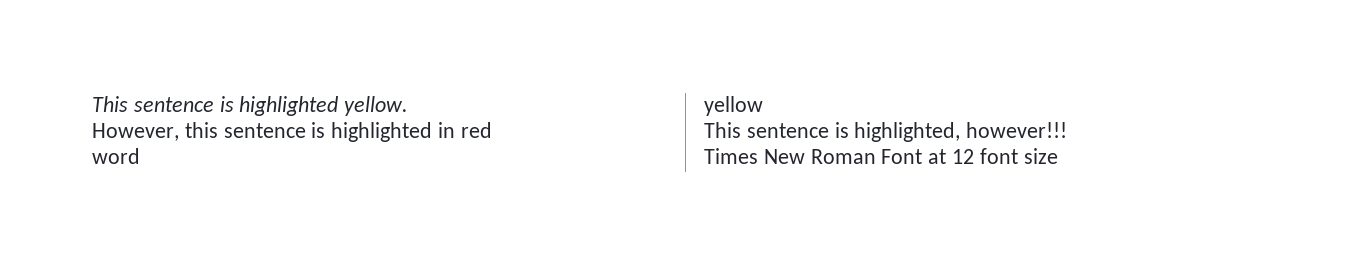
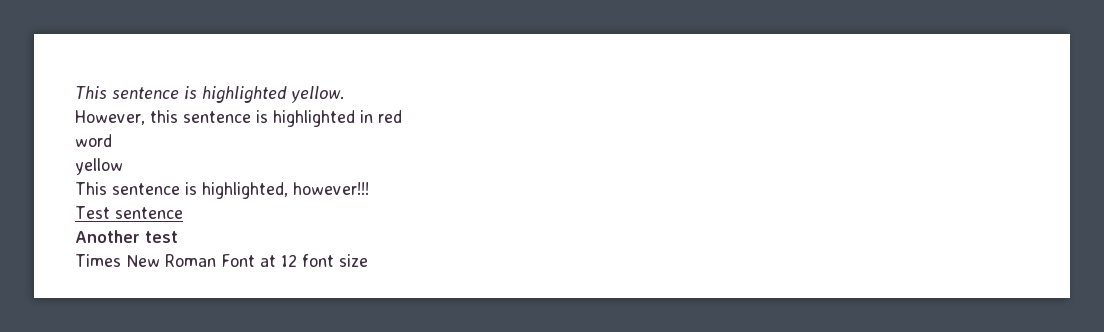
(1068, 130) none -> [75,206,183,219] [75,230,178,243] // Test sentence // Another test

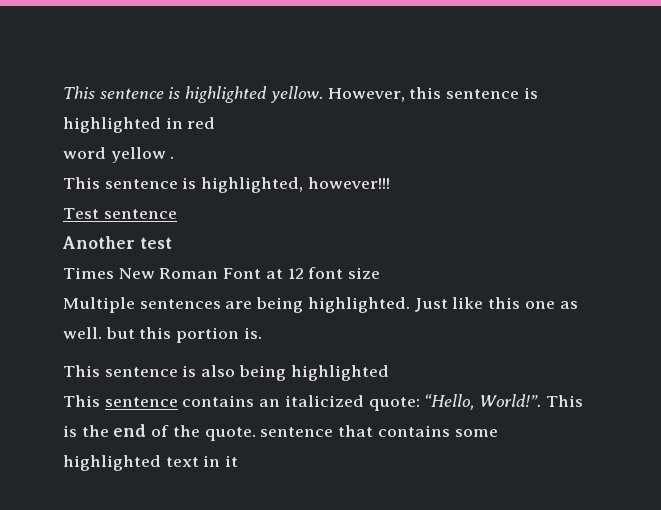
(345, 94) // -> (323, 94) none
(112, 140) // -> (106, 153) none
(123, 166) none -> [170,156,175,159] .
(368, 260) none -> [63,297,578,313] [63,327,262,343] [63,365,389,381] [63,394,583,411] [63,424,498,441] [63,455,239,471] // Multiple sentences are being highlighted. Just like this one as well. but this portion is. // This sentence is also being highlighted // This sentence contains an italicized quote: “Hello, World!”. This is the end of the quote. sentence that contains some highlighted text in it

